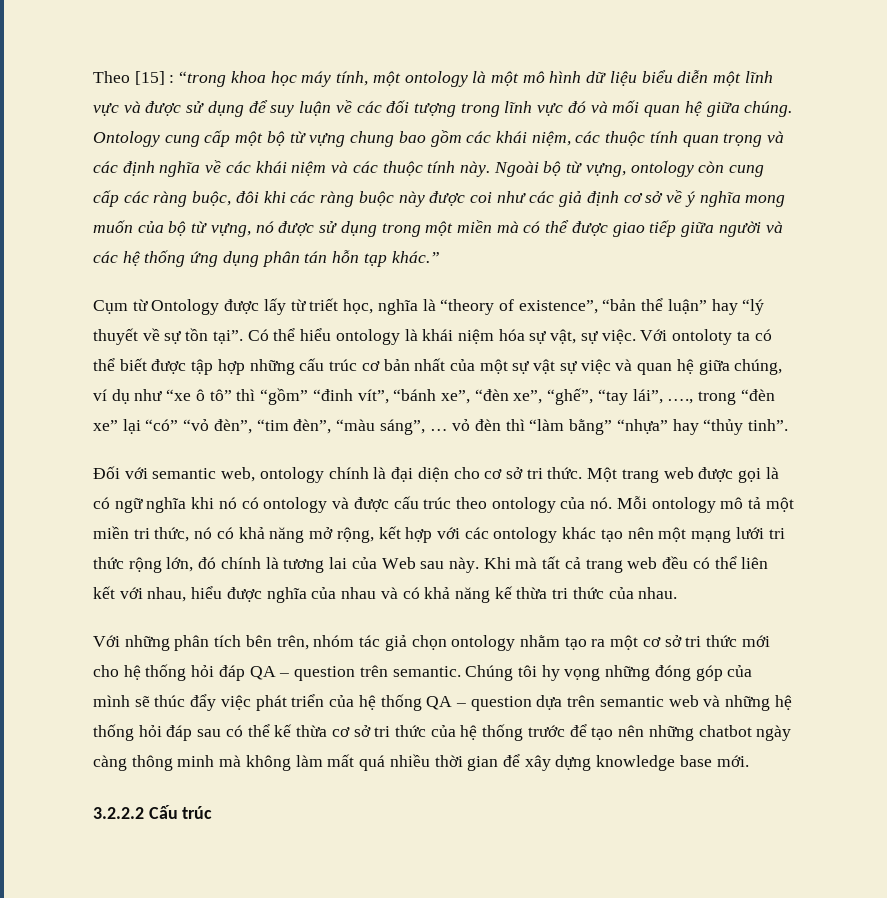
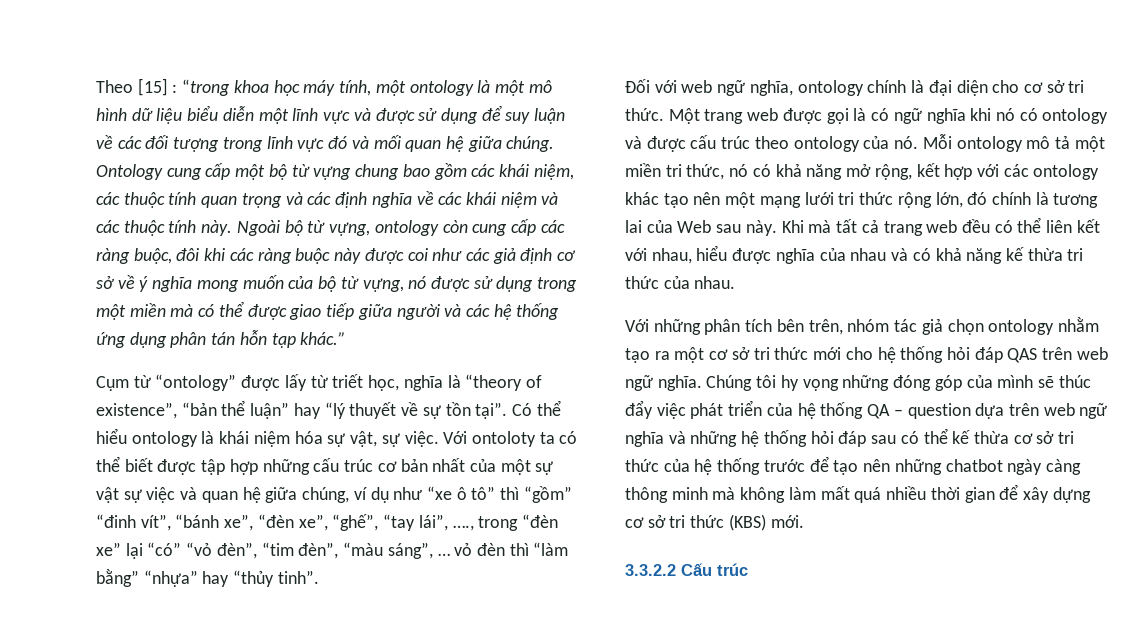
[151,299,220,315] Ontology -> [155,374,237,391] “ontology”
[152,467,256,482] semantic web, -> [681,80,793,96] web ngữ nghĩa,
[249,665,461,681] QA – question trên semantic. -> [1007,347,1108,363] [625,375,702,391] QAS trên web ngữ nghĩa.
[599,695,699,707] semantic web -> [1043,403,1108,419] [625,431,664,447] web ngữ nghĩa
[596,755,712,771] knowledge base -> [625,514,766,531] cơ sở tri thức (KBS)
[93,807,144,819] 3.2.2.2 -> [625,564,676,576] 3.3.2.2

